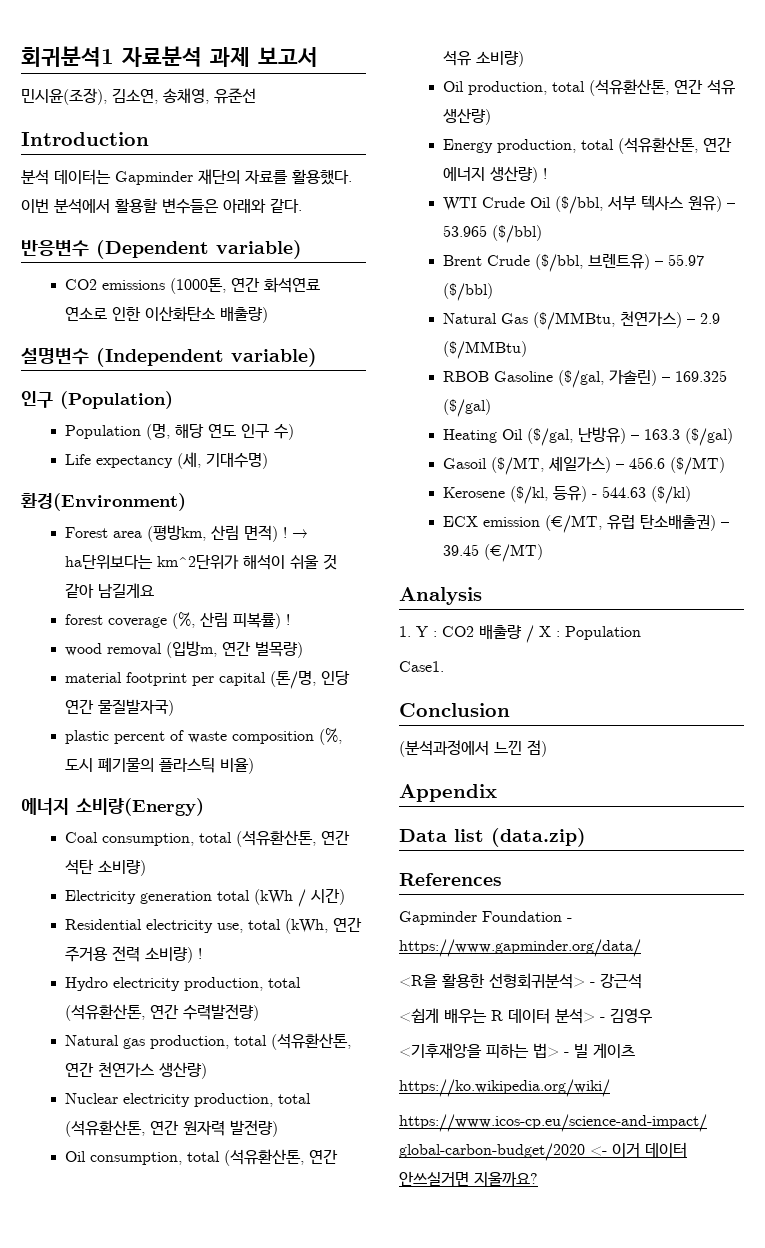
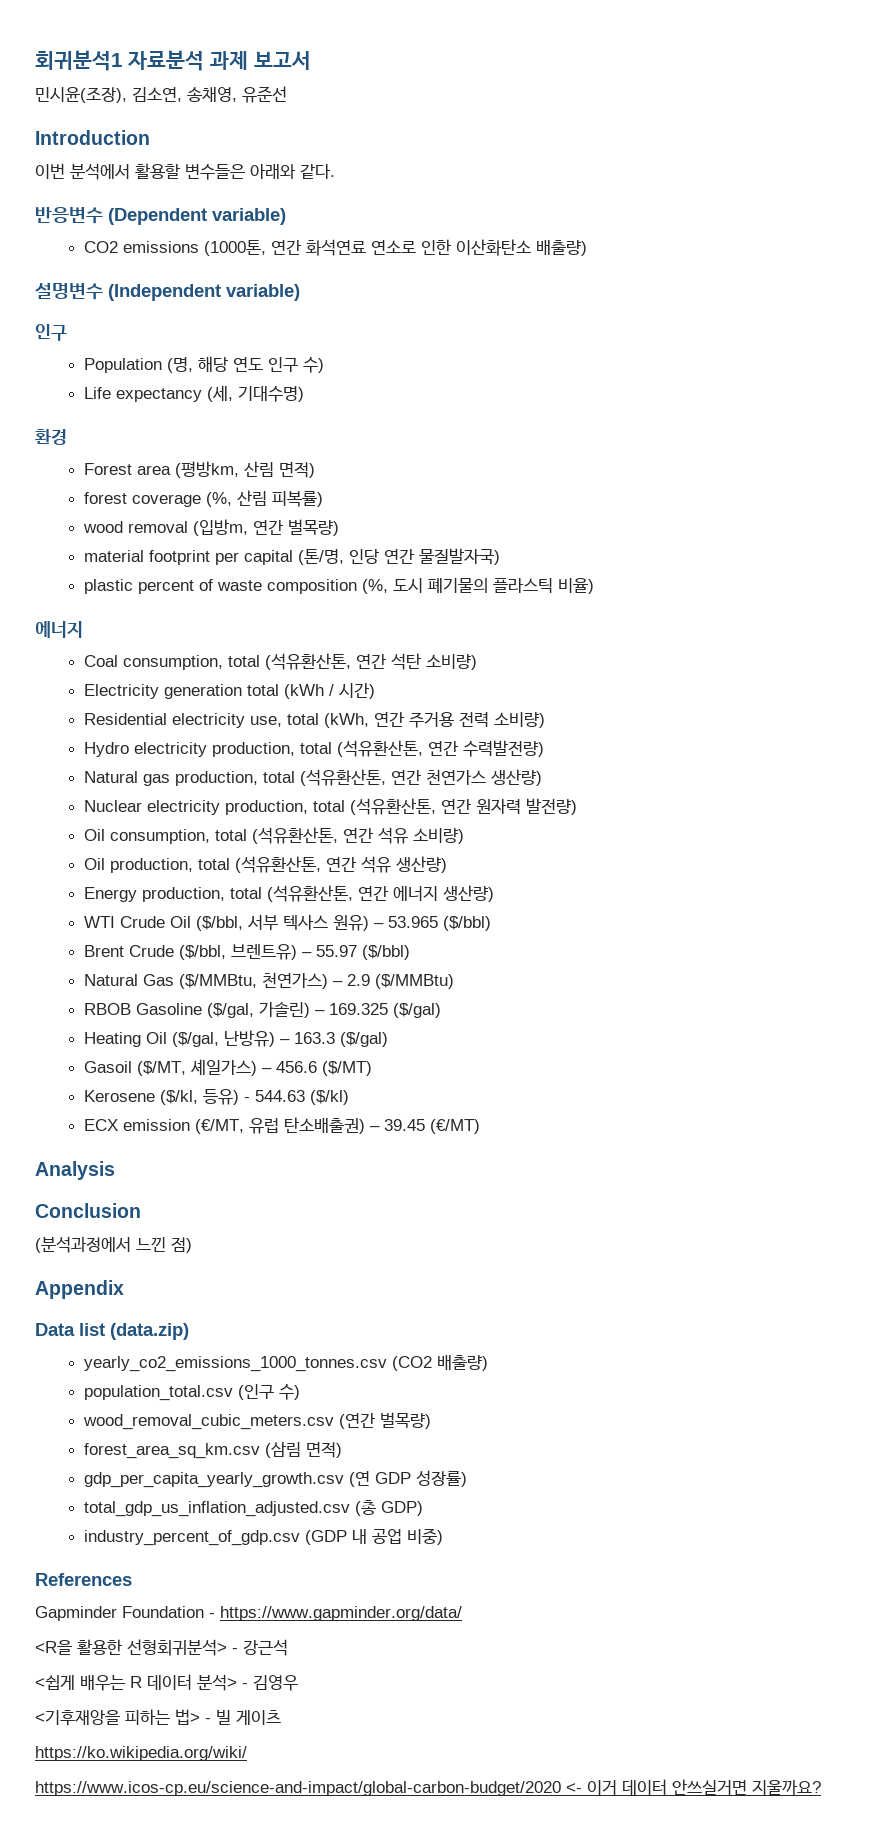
[21,169,352,185] 분석 데이터는 Gapminder 재단의 자료를 활용했다. -> (150, 137) none
[60,391,173,409] (Population) -> (67, 332) none
[21,493,186,511] 환경(Environment) -> [35,429,67,445] 환경
[283,527,309,538] [65,554,338,570] [65,583,155,598] ! → ha단위보다는 km^2단위가 해석이 쉬울 것 같아 남길게요 -> (316, 470) none
[286,614,291,625] ! -> (324, 499) none
[76,798,204,816] 소비량(Energy) -> (83, 629) none
[198,948,203,959] ! -> (546, 720) none
[543,168,548,179] ! -> (495, 893) none
[399,625,641,643] [399,661,444,672] // 1. Y : CO2 배출량 / X : Population // Case1. -> (115, 1170) none
(586, 837) none -> [84,1355,489,1372] [84,1384,301,1401] [83,1412,432,1430] [84,1442,343,1459] [84,1470,468,1488] [84,1500,424,1517] [84,1528,444,1546] // yearly_co2_emissions_1000_tonnes.csv (CO2 배출량) // population_total.csv (인구 수) // wood_removal_cubic_meters.csv (연간 벌목량) // forest_area_sq_km.csv (삼림 면적) // gdp_per_capita_yearly_growth.csv (연 GDP 성장률) // total_gdp_us_inflation_adjusted.csv (총 GDP) // industry_percent_of_gdp.csv (GDP 내 공업 비중)

